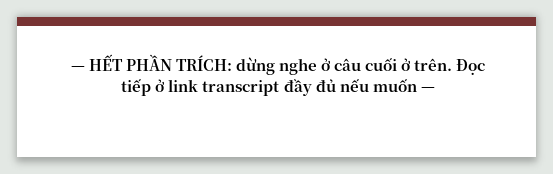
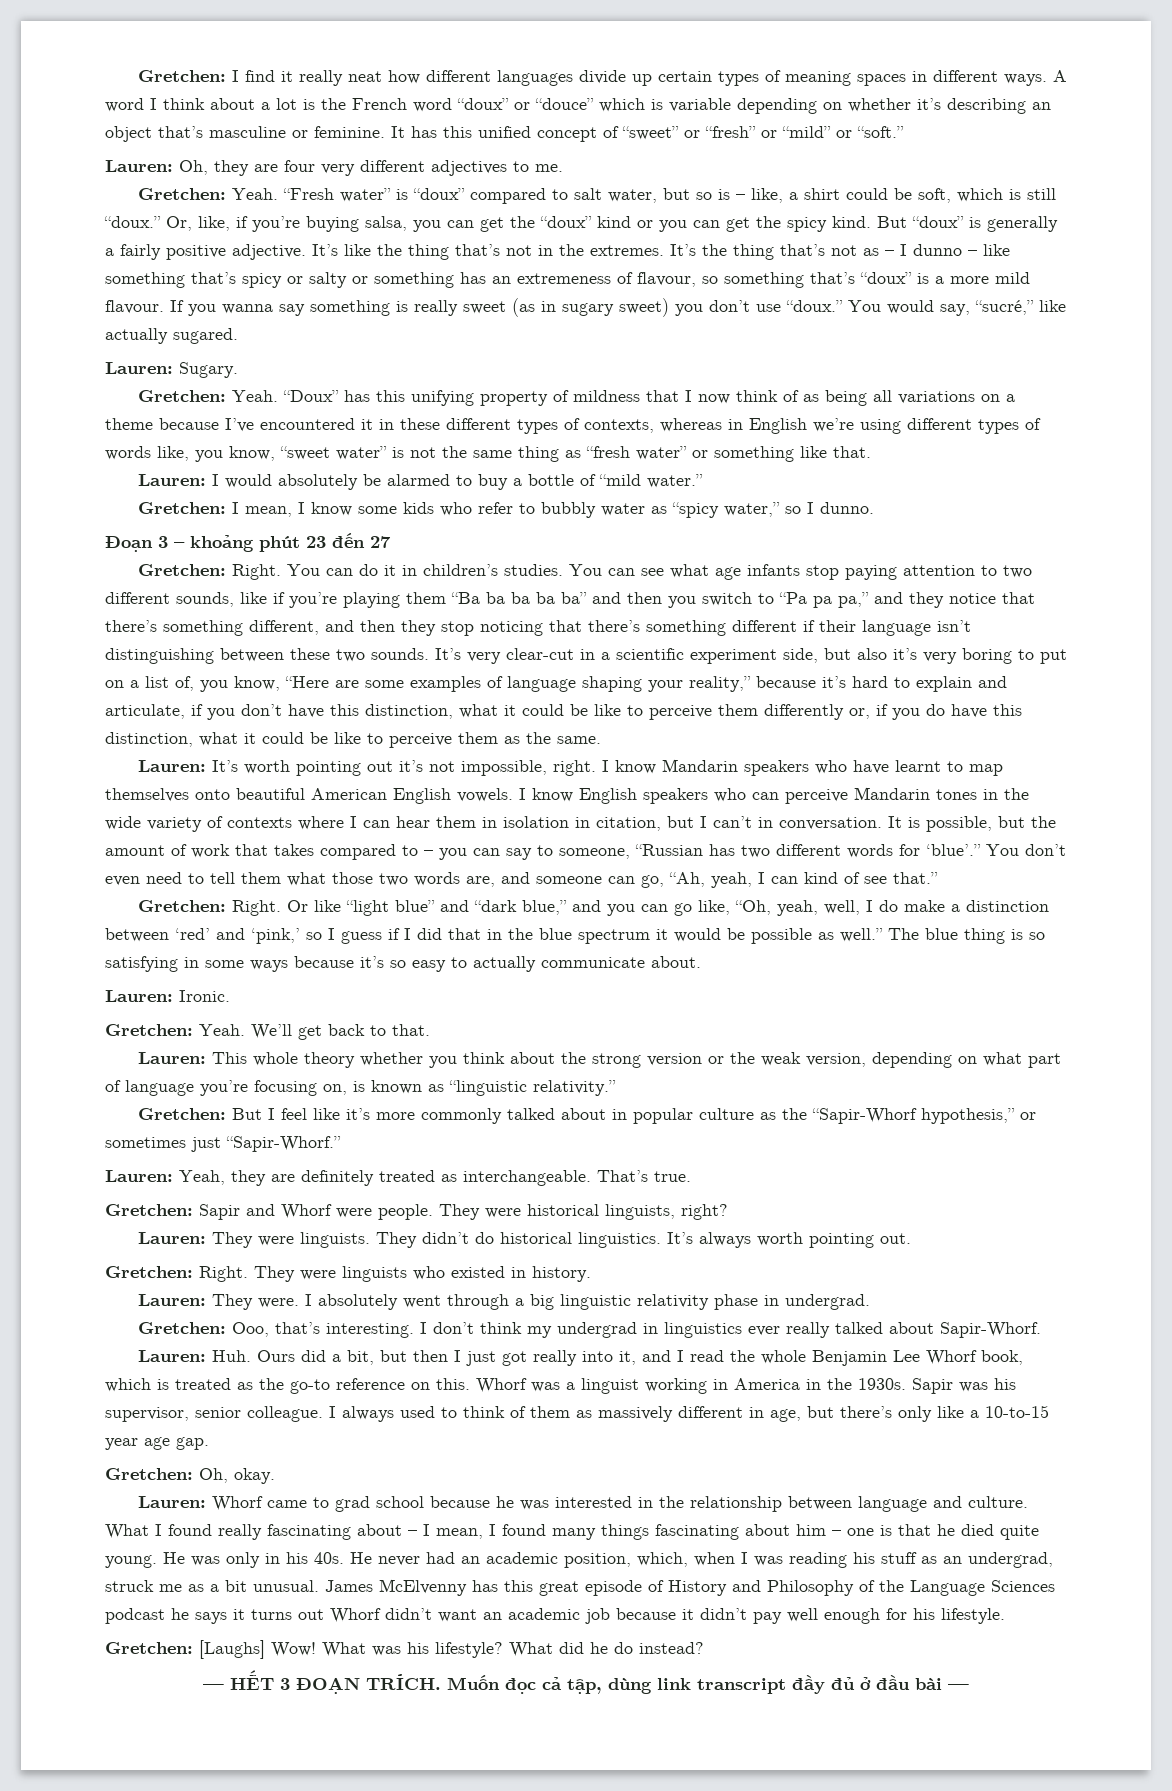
[70,54,486,75] [121,79,166,96] — HẾT PHẦN TRÍCH: dừng nghe ở câu cuối ở trên. Đọc tiếp ở -> [137,70,1067,86] [105,98,1051,114] [105,126,904,142] [105,160,563,176] [137,188,1056,204] [104,216,1058,232] [105,244,1010,260] [105,272,1030,288] [105,298,1066,317] [105,328,238,344] [105,362,238,378] [137,390,1015,406] [105,418,1041,434] [105,446,871,462] [137,474,703,490] [137,502,874,518] [105,533,391,552] [137,564,1032,580] [105,592,1035,608] [105,620,971,636] [105,648,1067,664] [105,676,1007,692] [105,704,1022,720] [105,732,601,748] [137,759,1003,776] [105,787,1029,804] [105,816,1056,832] [105,844,1066,860] [105,872,938,888] [137,900,1049,916] [105,928,1045,944] [105,956,701,972] [105,990,230,1002] [105,1024,430,1040] [137,1052,1061,1068] [105,1080,616,1096] [137,1108,1036,1124] [105,1136,341,1152] [105,1170,691,1186] [105,1204,728,1220] [137,1232,911,1248] [105,1266,591,1282] [137,1294,870,1310] [137,1322,1041,1338] [137,1350,1023,1366] [105,1378,1016,1394] [105,1405,1049,1422] [105,1437,209,1450] [105,1468,275,1484] [137,1496,1028,1512] [105,1524,1039,1540] [105,1552,1053,1568] [105,1579,1055,1596] [105,1608,1005,1624] [105,1640,704,1659] [203,1670,652,1694] Gretchen: I find it really neat how different languages divide up certain types of meaning spaces in different ways. A word I think about a lot is the French word “doux” or “douce” which is variable depending on whether it’s describing an object that’s masculine or feminine. It has this unified concept of “sweet” or “fresh” or “mild” or “soft.” // Lauren: Oh, they are four very different adjectives to me. // Gretchen: Yeah. “Fresh water” is “doux” compared to salt water, but so is – like, a shirt could be soft, which is still “doux.” Or, like, if you’re buying salsa, you can get the “doux” kind or you can get the spicy kind. But “doux” is generally a fairly positive adjective. It’s like the thing that’s not in the extremes. It’s the thing that’s not as – I dunno – like something that’s spicy or salty or something has an extremeness of flavour, so something that’s “doux” is a more mild flavour. If you wanna say something is really sweet (as in sugary sweet) you don’t use “doux.” You would say, “sucré,” like actually sugared. // Lauren: Sugary. // Gretchen: Yeah. “Doux” has this unifying property of mildness that I now think of as being all variations on a theme because I’ve encountered it in these different types of contexts, whereas in English we’re using different types of words like, you know, “sweet water” is not the same thing as “fresh water” or something like that. // Lauren: I would absolutely be alarmed to buy a bottle of “mild water.” // Gretchen: I mean, I know some kids who refer to bubbly water as “spicy water,” so I dunno. // Đoạn 3 – khoảng phút 23 đến 27 // Gretchen: Right. You can do it in children’s studies. You can see what age infants stop paying attention to two different sounds, like if you’re playing them “Ba ba ba ba ba” and then you switch to “Pa pa pa,” and they notice that there’s something different, and then they stop noticing that there’s something different if their language isn’t distinguishing between these two sounds. It’s very clear-cut in a scientific experiment side, but also it’s very boring to put on a list of, you know, “Here are some examples of language shaping your reality,” because it’s hard to explain and articulate, if you don’t have this distinction, what it could be like to perceive them differently or, if you do have this distinction, what it could be like to perceive them as the same. // Lauren: It’s worth pointing out it’s not impossible, right. I know Mandarin speakers who have learnt to map themselves onto beautiful American English vowels. I know English speakers who can perceive Mandarin tones in the wide variety of contexts where I can hear them in isolation in citation, but I can’t in conversation. It is possible, but the amount of work that takes compared to – you can say to someone, “Russian has two different words for ‘blue’.” You don’t even need to tell them what those two words are, and someone can go, “Ah, yeah, I can kind of see that.” // Gretchen: Right. Or like “light blue” and “dark blue,” and you can go like, “Oh, yeah, well, I do make a distinction between ‘red’ and ‘pink,’ so I guess if I did that in the blue spectrum it would be possible as well.” The blue thing is so satisfying in some ways because it’s so easy to actually communicate about. // Lauren: Ironic. // Gretchen: Yeah. We’ll get back to that. // Lauren: This whole theory whether you think about the strong version or the weak version, depending on what part of language you’re focusing on, is known as “linguistic relativity.” // Gretchen: But I feel like it’s more commonly talked about in popular culture as the “Sapir-Whorf hypothesis,” or sometimes just “Sapir-Whorf.” // Lauren: Yeah, they are definitely treated as interchangeable. That’s true. // Gretchen: Sapir and Whorf were people. They were historical linguists, right? // Lauren: They were linguists. They didn’t do historical linguistics. It’s always worth pointing out. // Gretchen: Right. They were linguists who existed in history. // Lauren: They were. I absolutely went through a big linguistic relativity phase in undergrad. // Gretchen: Ooo, that’s interesting. I don’t think my undergrad in linguistics ever really talked about Sapir-Whorf. // Lauren: Huh. Ours did a bit, but then I just got really into it, and I read the whole Benjamin Lee Whorf book, which is treated as the go-to reference on this. Whorf was a linguist working in America in the 1930s. Sapir was his supervisor, senior colleague. I always used to think of them as massively different in age, but there’s only like a 10-to-15 year age gap. // Gretchen: Oh, okay. // Lauren: Whorf came to grad school because he was interested in the relationship between language and culture. What I found really fascinating about – I mean, I found many things fascinating about him – one is that he died quite young. He was only in his 40s. He never had an academic position, which, when I was reading his stuff as an undergrad, struck me as a bit unusual. James McElvenny has this great episode of History and Philosophy of the Language Sciences podcast he says it turns out Whorf didn’t want an academic job because it didn’t pay well enough for his lifestyle. // Gretchen: [Laughs] Wow! What was his lifestyle? What did he do instead? // — HẾT 3 ĐOẠN TRÍCH. Muốn đọc cả tập, dùng
[339,79,417,92] nếu muốn -> [860,1675,942,1690] ở đầu bài

